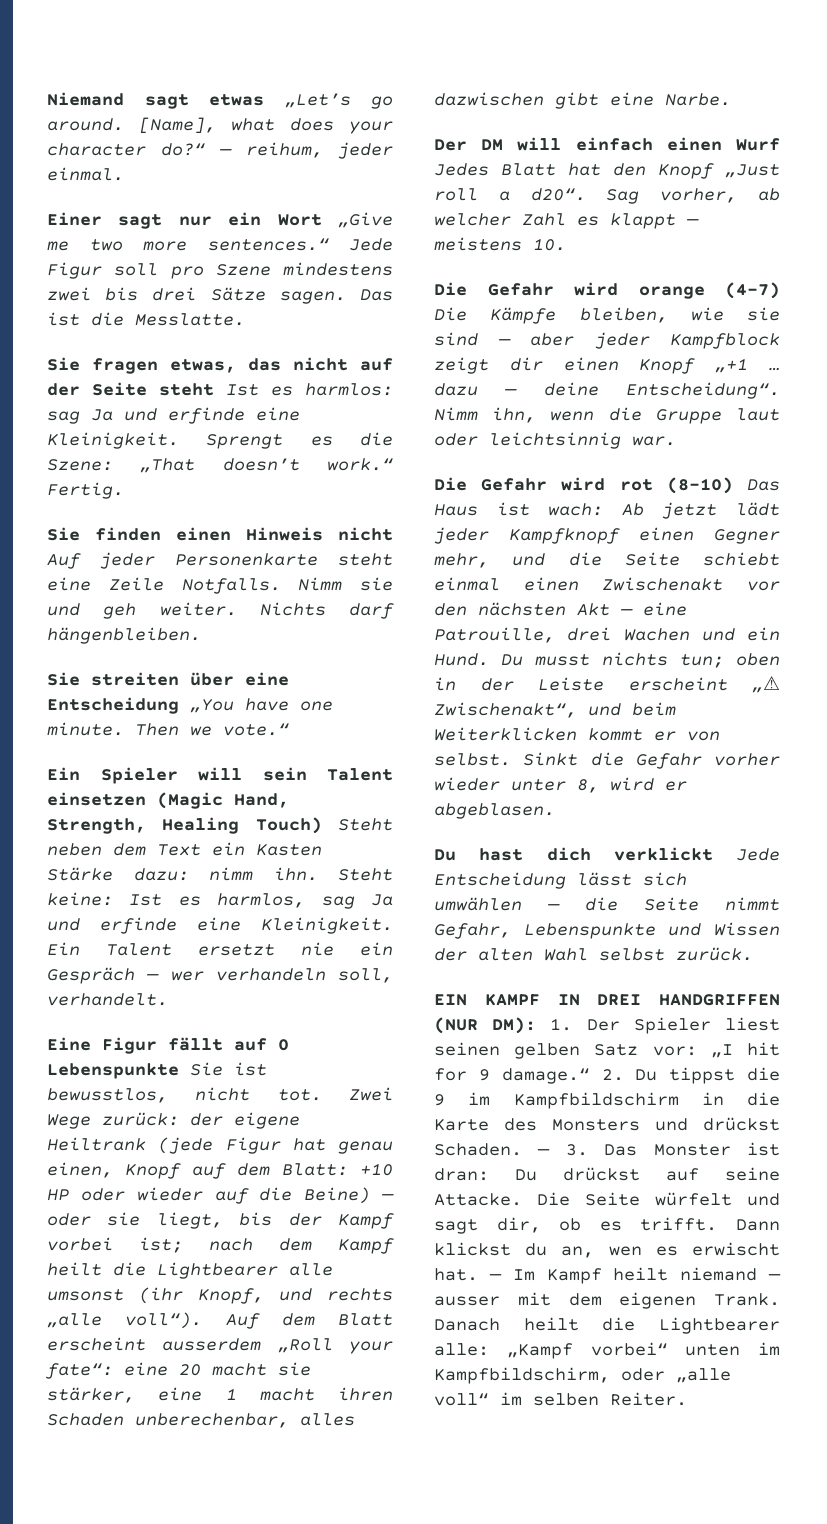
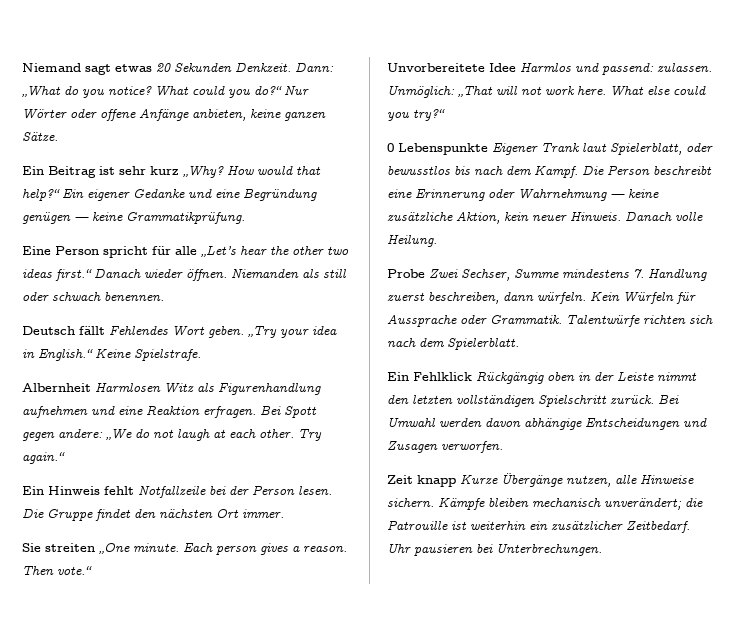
[284,93,393,109] [47,117,393,134] [47,142,393,159] [47,167,124,181] [47,212,393,229] [47,238,393,251] [47,262,393,279] [47,287,393,304] [47,312,245,326] [47,357,393,374] [47,382,393,396] [47,407,300,424] [47,432,393,449] [47,458,393,473] [47,482,124,499] [47,527,393,541] [47,552,393,569] [47,577,393,594] [47,602,394,619] [47,627,201,644] [47,672,289,686] [47,697,333,714] [47,722,289,736] [47,767,393,784] [47,792,289,809] [47,817,393,834] [47,842,322,856] [47,867,393,881] [47,892,393,909] [47,917,393,934] [47,942,393,956] [47,967,393,984] [47,993,168,1006] [47,1037,289,1054] [47,1062,267,1079] [47,1087,393,1103] [47,1112,300,1129] [47,1137,393,1154] [47,1162,393,1179] [47,1187,394,1204] [47,1212,394,1229] [47,1237,394,1254] [47,1262,333,1279] [47,1287,393,1304] [47,1312,393,1329] [47,1337,393,1354] [45,1362,311,1379] [47,1387,393,1403] [47,1413,355,1428] [434,92,731,109] [434,137,780,151] [434,163,780,179] [434,188,780,204] [434,213,699,229] [434,237,566,251] [434,282,780,299] [434,307,780,324] [434,332,780,349] [434,357,780,374] [434,382,780,399] [434,407,780,424] [434,432,676,449] [434,477,780,494] [434,502,780,519] [434,527,780,544] [434,552,780,568] [434,577,780,591] [434,602,687,616] [434,627,780,643] [434,652,780,668] [434,676,780,693] [434,702,676,718] [434,727,720,741] [434,752,780,769] [434,777,687,793] [434,803,555,819] [434,847,780,861] [434,872,687,889] [434,897,780,911] [434,922,780,939] [434,947,753,961] [434,993,780,1006] [434,1017,780,1034] [434,1042,780,1059] [434,1067,780,1084] [434,1092,780,1109] [434,1117,780,1131] [434,1142,780,1156] [434,1167,780,1181] [434,1192,780,1206] [434,1217,780,1234] [434,1242,780,1258] [434,1267,781,1284] [434,1292,780,1309] [434,1317,780,1334] [434,1342,780,1359] [434,1367,731,1384] [434,1392,687,1406] „Let’s go around. [Name], what does your character do?“ — reihum, jeder einmal. // Einer sagt nur ein Wort „Give me two more sentences.“ Jede Figur soll pro Szene mindestens zwei bis drei Sätze sagen. Das ist die Messlatte. // Sie fragen etwas, das nicht auf der Seite steht Ist es harmlos: sag Ja und erfinde eine Kleinigkeit. Sprengt es die Szene: „That doesn’t work.“ Fertig. // Sie finden einen Hinweis nicht Auf jeder Personenkarte steht eine Zeile Notfalls. Nimm sie und geh weiter. Nichts darf hängenbleiben. // Sie streiten über eine Entscheidung „You have one minute. Then we vote.“ // Ein Spieler will sein Talent einsetzen (Magic Hand, Strength, Healing Touch) Steht neben dem Text ein Kasten Stärke dazu: nimm ihn. Steht keine: Ist es harmlos, sag Ja und erfinde eine Kleinigkeit. Ein Talent ersetzt nie ein Gespräch — wer verhandeln soll, verhandelt. // Eine Figur fällt auf 0 Lebenspunkte Sie ist bewusstlos, nicht tot. Zwei Wege zurück: der eigene Heiltrank (jede Figur hat genau einen, Knopf auf dem Blatt: +10 HP oder wieder auf die Beine) — oder sie liegt, bis der Kampf vorbei ist; nach dem Kampf heilt die Lightbearer alle umsonst (ihr Knopf, und rechts „alle voll“). Auf dem Blatt erscheint ausserdem „Roll your fate“: eine 20 macht sie stärker, eine 1 macht ihren Schaden unberechenbar, alles dazwischen gibt eine Narbe. // Der DM will einfach einen Wurf Jedes Blatt hat den Knopf „Just roll a d20“. Sag vorher, ab welcher Zahl es klappt — meistens 10. // Die Gefahr wird orange (4–7) Die Kämpfe bleiben, wie sie sind — aber jeder Kampfblock zeigt dir einen Knopf „+1 … dazu — deine Entscheidung“. Nimm ihn, wenn die Gruppe laut oder leichtsinnig war. // Die Gefahr wird rot (8–10) Das Haus ist wach: Ab jetzt lädt jeder Kampfknopf einen Gegner mehr, und die Seite schiebt einmal einen Zwischenakt vor den nächsten Akt — eine Patrouille, drei Wachen und ein Hund. Du musst nichts tun; oben in der Leiste erscheint „⚠ Zwischenakt“, und beim Weiterklicken kommt er von selbst. Sinkt die Gefahr vorher wieder unter 8, wird er abgeblasen. // Du hast dich verklickt Jede Entscheidung lässt sich umwählen — die Seite nimmt Gefahr, Lebenspunkte und Wissen der alten Wahl selbst zurück. // EIN KAMPF IN DREI HANDGRIFFEN (NUR DM): 1. Der Spieler liest seinen gelben Satz vor: „I hit for 9 damage.“ 2. Du tippst die 9 im Kampfbildschirm in die Karte des Monsters und drückst Schaden. — 3. Das Monster ist dran: Du drückst auf seine Attacke. Die Seite würfelt und sagt dir, ob es trifft. Dann klickst du an, wen es erwischt hat. — Im Kampf heilt niemand — ausser mit dem eigenen Trank. Danach heilt die Lightbearer alle: „Kampf vorbei“ unten im Kampfbildschirm, oder „alle voll“ im selben Reiter. -> [156,62,334,73] [22,85,309,98] [22,108,326,121] [22,132,58,142] [22,165,321,178] [22,188,317,201] [22,212,245,224] [22,245,349,258] [22,268,347,281] [22,292,164,301] [22,325,337,338] [22,348,201,361] [22,382,321,395] [22,405,317,418] [22,428,322,441] [22,452,65,464] [22,485,332,498] [22,508,284,521] [22,543,347,555] [22,566,92,575] [387,62,712,75] [387,85,706,98] [387,109,445,121] [387,143,713,155] [387,165,712,178] [387,188,659,201] [387,211,703,224] [387,234,437,247] [387,268,707,281] [387,291,696,304] [387,315,713,327] [387,338,519,350] [387,371,697,384] [387,394,679,407] [387,417,707,430] [387,441,503,453] [387,473,694,487] [387,497,703,510] [387,520,690,533] [387,543,602,556] 20 Sekunden Denkzeit. Dann: „What do you notice? What could you do?“ Nur Wörter oder offene Anfänge anbieten, keine ganzen Sätze. // Ein Beitrag ist sehr kurz „Why? How would that help?“ Ein eigener Gedanke und eine Begründung genügen — keine Grammatikprüfung. // Eine Person spricht für alle „Let’s hear the other two ideas first.“ Danach wieder öffnen. Niemanden als still oder schwach benennen. // Deutsch fällt Fehlendes Wort geben. „Try your idea in English.“ Keine Spielstrafe. // Albernheit Harmlosen Witz als Figurenhandlung aufnehmen und eine Reaktion erfragen. Bei Spott gegen andere: „We do not laugh at each other. Try again.“ // Ein Hinweis fehlt Notfallzeile bei der Person lesen. Die Gruppe findet den nächsten Ort immer. // Sie streiten „One minute. Each person gives a reason. Then vote.“ // Unvorbereitete Idee Harmlos und passend: zulassen. Unmöglich: „That will not work here. What else could you try?“ // 0 Lebenspunkte Eigener Trank laut Spielerblatt, oder bewusstlos bis nach dem Kampf. Die Person beschreibt eine Erinnerung oder Wahrnehmung — keine zusätzliche Aktion, kein neuer Hinweis. Danach volle Heilung. // Probe Zwei Sechser, Summe mindestens 7. Handlung zuerst beschreiben, dann würfeln. Kein Würfeln für Aussprache oder Grammatik. Talentwürfe richten sich nach dem Spielerblatt. // Ein Fehlklick Rückgängig oben in der Leiste nimmt den letzten vollständigen Spielschritt zurück. Bei Umwahl werden davon abhängige Entscheidungen und Zusagen verworfen. // Zeit knapp Kurze Übergänge nutzen, alle Hinweise sichern. Kämpfe bleiben mechanisch unverändert; die Patrouille ist weiterhin ein zusätzlicher Zeitbedarf. Uhr pausieren bei Unterbrechungen.

